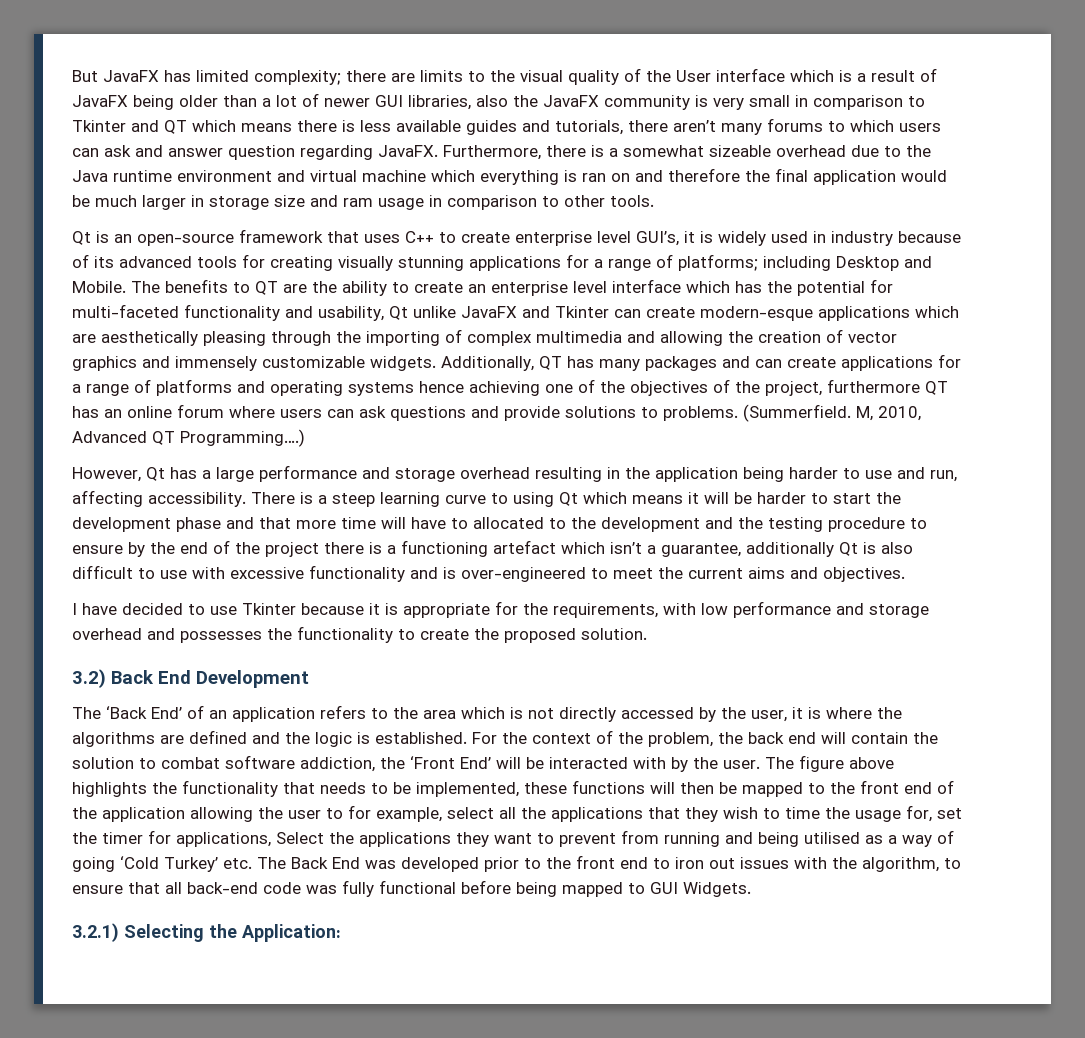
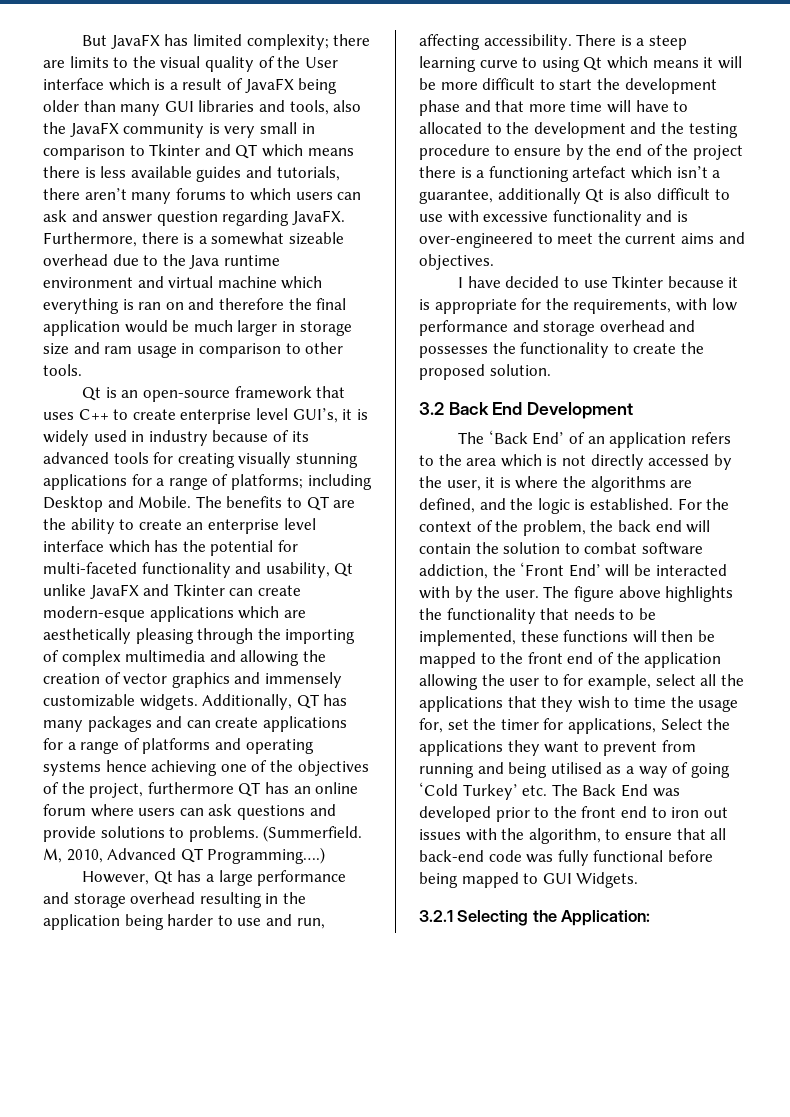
[262,93,471,110] a lot of newer GUI libraries, -> [120,100,329,116] many GUI libraries and tools,
[757,492,806,504] harder -> [440,78,536,90] more difficult
[72,669,106,688] 3.2) -> [419,402,444,415] 3.2
[189,730,247,744] defined -> [419,498,475,513] defined,
[72,923,119,942] 3.2.1) -> [419,910,453,922] 3.2.1

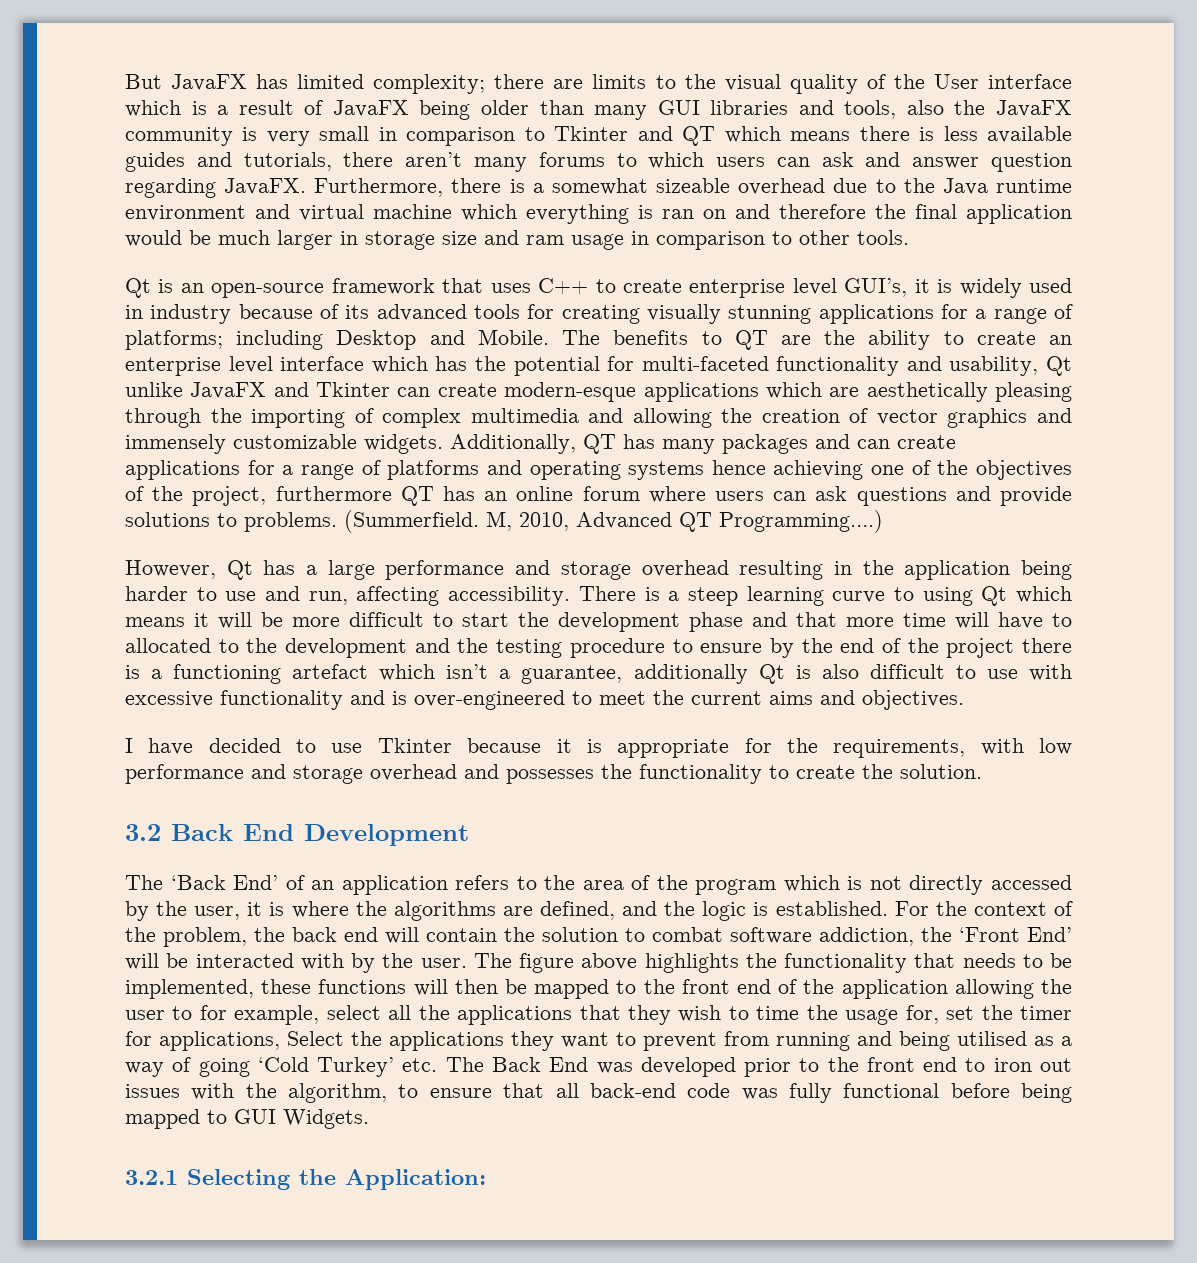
[419,364,485,380] proposed -> (893, 771) none
(497, 462) none -> [631,875,777,895] of the program

